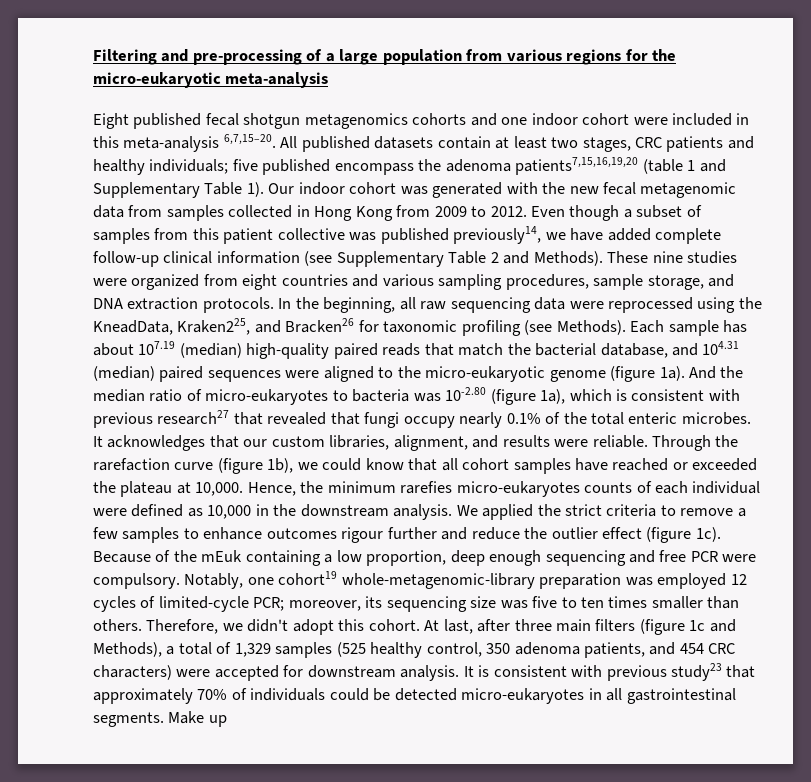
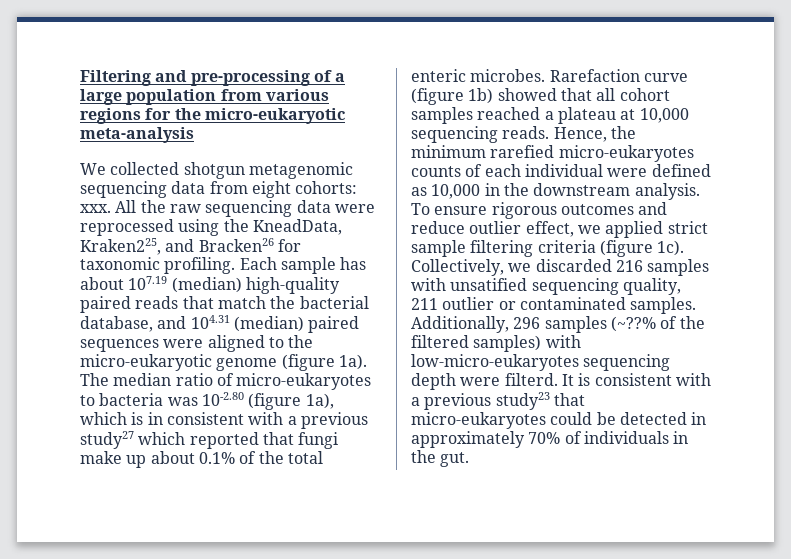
[93,113,750,129] [93,134,754,152] [93,157,726,175] [93,182,737,198] [93,205,702,221] [93,226,722,244] [93,251,738,267] [93,274,735,290] [93,297,416,313] Eight published fecal shotgun metagenomics cohorts and one indoor cohort were included in this meta-analysis 6,7,15–20. All published datasets contain at least two stages, CRC patients and healthy individuals; five published encompass the adenoma patients7,15,16,19,20 (table 1 and Supplementary Table 1). Our indoor cohort was generated with the new fecal metagenomic data from samples collected in Hong Kong from 2009 to 2012. Even though a subset of samples from this patient collective was published previously14, we have added complete follow-up clinical information (see Supplementary Table 2 and Methods). These nine studies were organized from eight countries and various sampling procedures, sample storage, and DNA extraction protocols. In the beginning, all -> [80,162,353,179] [80,181,358,198] [80,200,166,213] We collected shotgun metagenomic sequencing data from eight cohorts: xxx. All the
[461,320,626,336] profiling (see Methods). -> [164,257,236,274] profiling.
[689,366,744,379] And the -> [80,373,109,386] The
[631,389,740,401] [93,410,503,428] consistent with previous research27 that revealed that fungi occupy nearly -> [147,412,368,429] [80,431,339,449] [80,451,195,468] in consistent with a previous study27 which reported that fungi make up about
[93,435,739,451] [93,458,758,474] [93,481,244,497] It acknowledges that our custom libraries, alignment, and results were reliable. Through the rarefaction curve (figure 1b), we could know that all cohort samples have reached or exceeded the plateau at 10,000. -> [549,69,688,82] [411,88,670,105] [411,107,689,124] [411,126,550,143] Rarefaction curve (figure 1b) showed that all cohort samples reached a plateau at 10,000 sequencing reads.
[400,481,453,494] rarefies -> [490,145,555,158] rarefied
[456,504,746,520] [93,527,721,543] [93,550,757,566] [93,571,747,589] [93,596,740,612] [93,619,736,635] [93,642,736,658] [93,665,460,681] We applied the strict criteria to remove a few samples to enhance outcomes rigour further and reduce the outlier effect (figure 1c). Because of the mEuk containing a low proportion, deep enough sequencing and free PCR were compulsory. Notably, one cohort19 whole-metagenomic-library preparation was employed 12 cycles of limited-cycle PCR; moreover, its sequencing size was five to ten times smaller than others. Therefore, we didn't adopt this cohort. At last, after three main filters (figure 1c and Methods), a total of 1,329 samples (525 healthy control, 350 adenoma patients, and 454 CRC characters) were accepted for downstream analysis. -> [411,202,668,219] [411,221,708,238] [411,240,685,257] [411,259,710,276] [411,278,681,295] [411,297,697,314] [411,316,705,333] [411,335,581,352] [411,354,671,371] [411,373,558,390] To ensure rigorous outcomes and reduce outlier effect, we applied strict sample filtering criteria (figure 1c). Collectively, we discarded 216 samples with unsatified sequencing quality, 211 outlier or contaminated samples. Additionally, 296 samples (~??% of the filtered samples) with low-micro-eukaryotes sequencing depth were filterd.
(603, 671) none -> [411,397,420,406] a
[93,688,736,704] [93,711,227,727] approximately 70% of individuals could be detected micro-eukaryotes in all gastrointestinal segments. Make up -> [411,412,707,429] [411,431,689,448] [411,450,470,467] micro-eukaryotes could be detected in approximately 70% of individuals in the gut.

